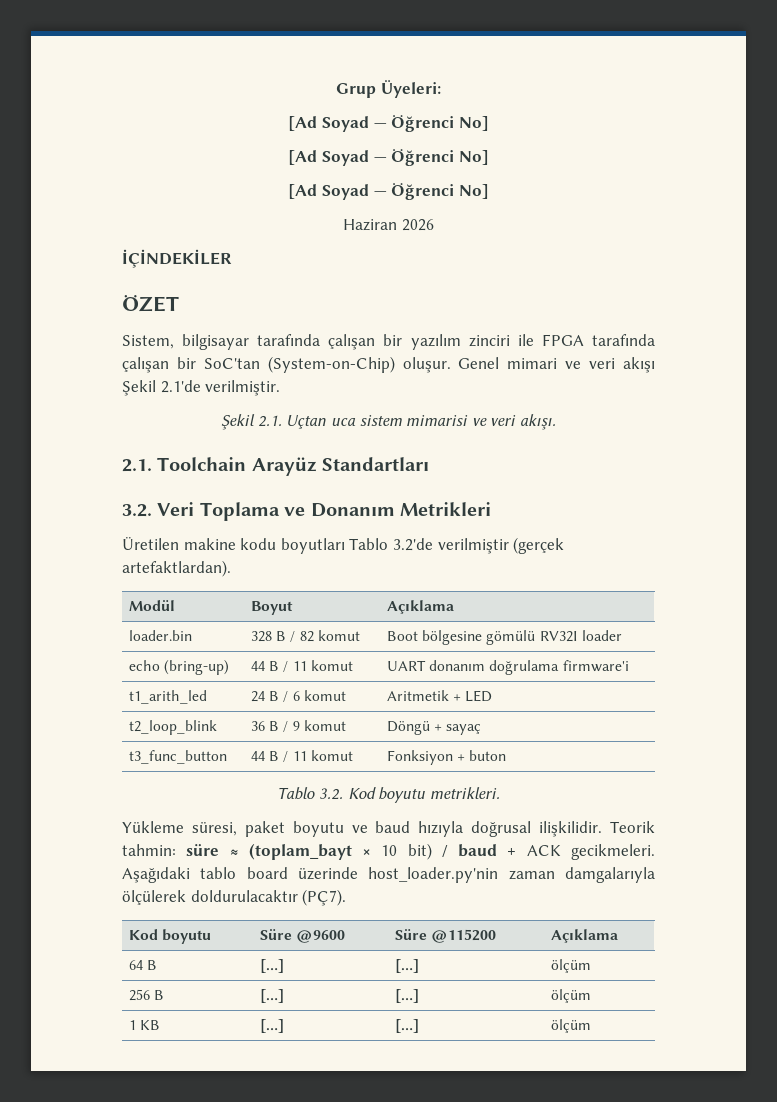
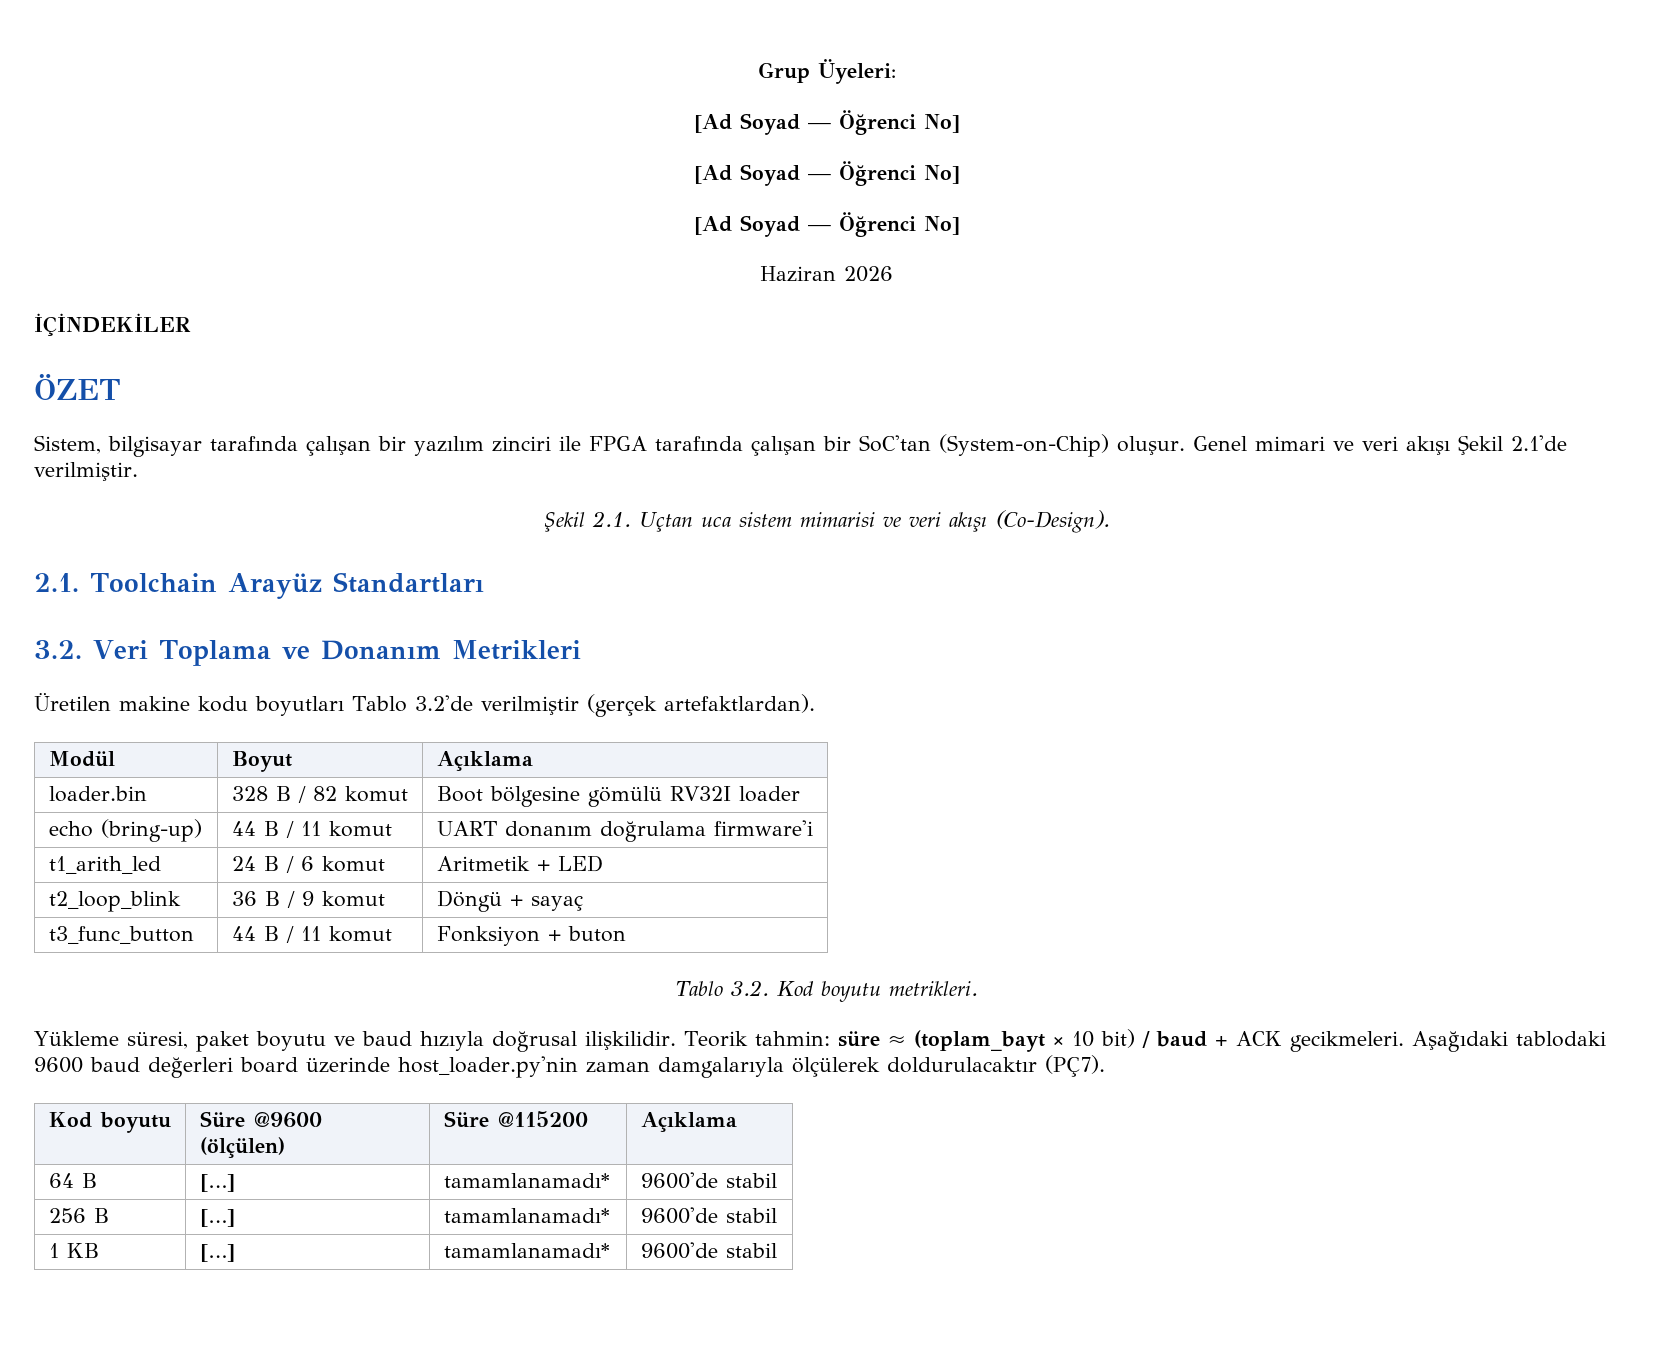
[519,414,556,430] akışı. -> [948,510,1110,533] akışı (Co-Design).
[200,867,237,879] tablo -> [1515,1031,1606,1047] [34,1057,233,1078] tablodaki 9600 baud değerleri
(346, 936) none -> [199,1137,285,1158] (ölçülen)
[395,959,420,973] [551,959,592,973] […] | ölçüm -> [443,1173,610,1188] [640,1172,777,1189] tamamlanamadı* | 9600'de stabil
[395,989,420,1003] [551,989,592,1003] […] | ölçüm -> [443,1208,610,1223] [640,1207,777,1224] tamamlanamadı* | 9600'de stabil
[395,1019,420,1033] [551,1019,592,1033] […] | ölçüm -> [443,1243,610,1258] [640,1242,777,1259] tamamlanamadı* | 9600'de stabil

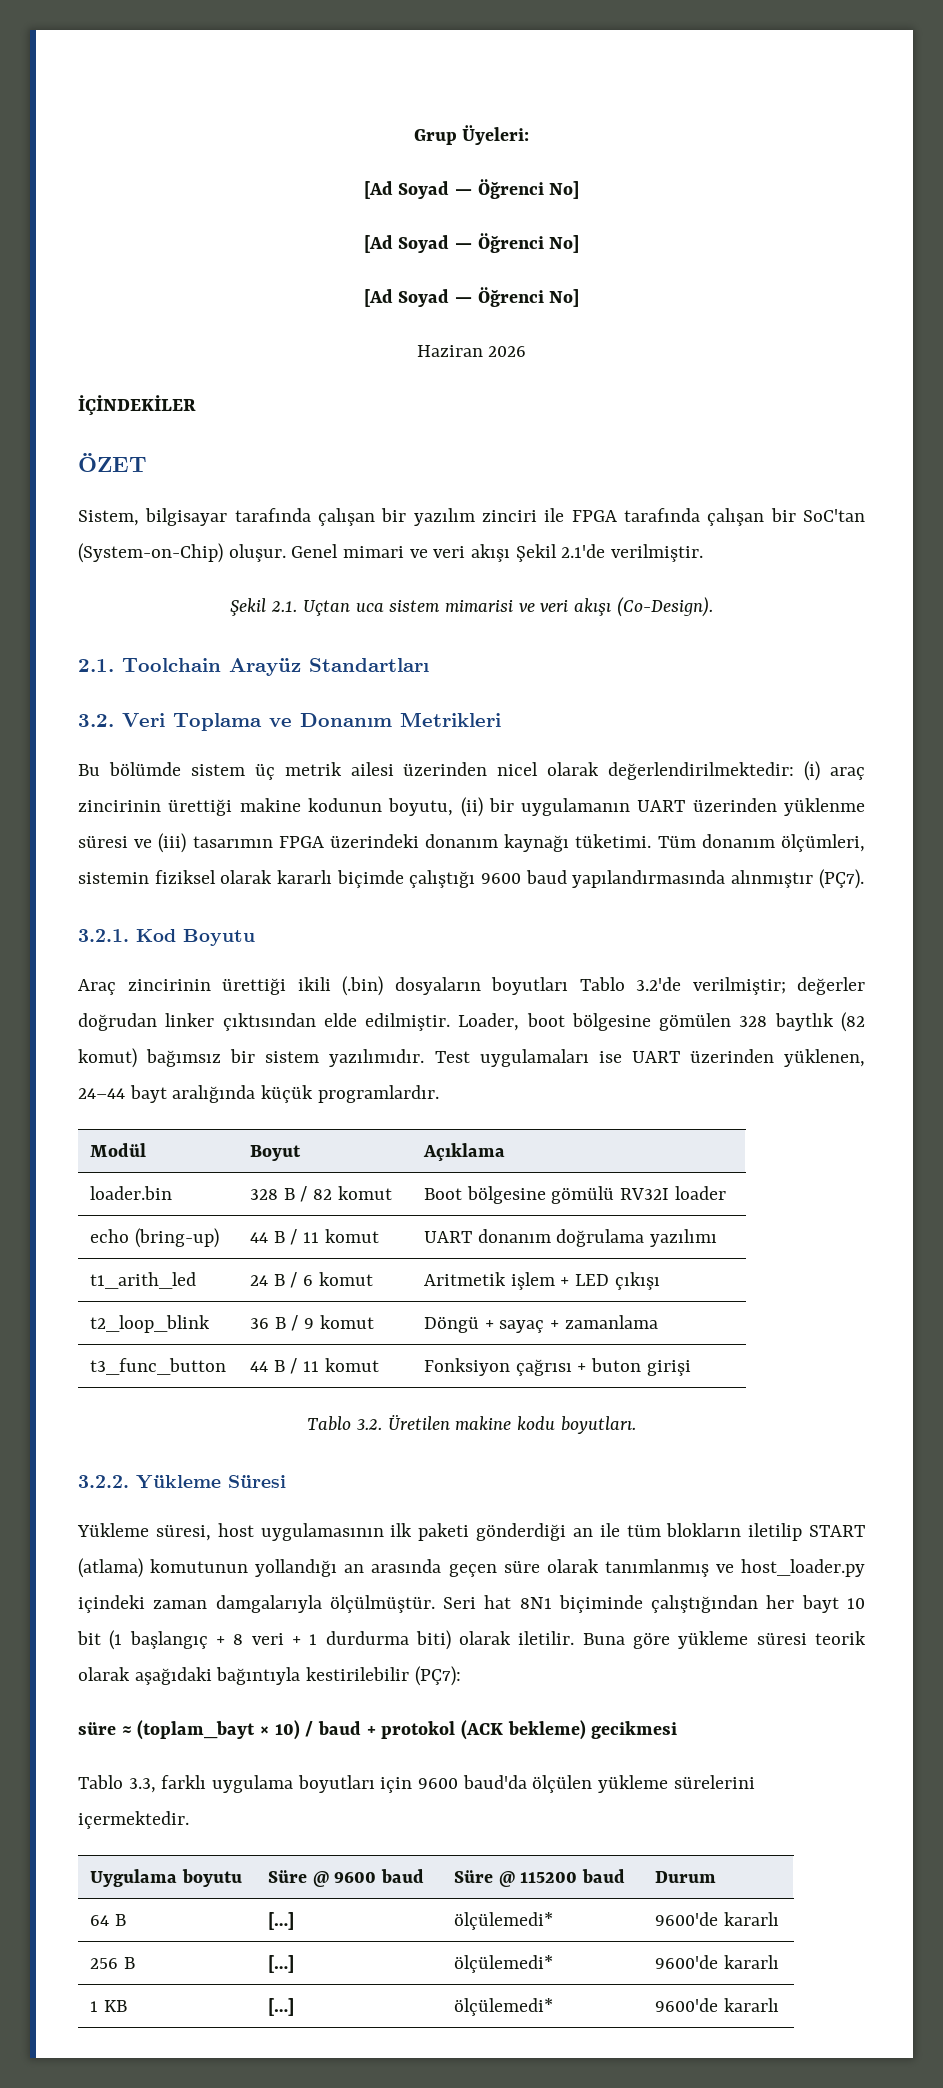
[34,693,815,717] Üretilen makine kodu boyutları Tablo 3.2'de verilmiştir (gerçek artefaktlardan). -> [78,761,865,781] [78,797,865,817] [78,833,865,853] [78,869,864,889] [78,929,255,946] [78,976,865,996] [78,1012,865,1032] [78,1048,866,1068] [78,1085,439,1103] Bu bölümde sistem üç metrik ailesi üzerinden nicel olarak değerlendirilmektedir: (i) araç zincirinin ürettiği makine kodunun boyutu, (ii) bir uygulamanın UART üzerinden yüklenme süresi ve (iii) tasarımın FPGA üzerindeki donanım kaynağı tüketimi. Tüm donanım ölçümleri, sistemin fiziksel olarak kararlı biçimde çalıştığı 9600 baud yapılandırmasında alınmıştır (PÇ7). // 3.2.1. Kod Boyutu // Araç zincirinin ürettiği ikili (.bin) dosyaların boyutları Tablo 3.2'de verilmiştir; değerler doğrudan linker çıktısından elde edilmiştir. Loader, boot bölgesine gömülen 328 baytlık (82 komut) bağımsız bir sistem yazılımıdır. Test uygulamaları ise UART üzerinden yüklenen, 24–44 bayt aralığında küçük programlardır.
[713,820,813,836] firmware'i -> [649,1229,717,1247] yazılımı
(530, 863) none -> [510,1272,555,1290] işlem
(603, 863) none -> [614,1272,660,1290] çıkışı
(583, 903) none -> [549,1315,658,1329] + zamanlama
(540, 936) none -> [515,1359,572,1376] çağrısı
(626, 934) none -> [646,1360,691,1376] girişi
[777,981,979,1002] [34,1031,830,1052] Kod boyutu metrikleri. // Yükleme süresi, paket boyutu ve baud hızıyla doğrusal ilişkilidir. Teorik tahmin: -> [387,1414,636,1434] [78,1475,286,1489] [77,1523,866,1541] [78,1558,866,1578] [78,1595,865,1613] [77,1630,866,1650] [78,1666,461,1686] Üretilen makine kodu boyutları. // 3.2.2. Yükleme Süresi // Yükleme süresi, host uygulamasının ilk paketi gönderdiği an ile tüm blokların iletilip START (atlama) komutunun yollandığı an arasında geçen süre olarak tanımlanmış ve host_loader.py içindeki zaman damgalarıyla ölçülmüştür. Seri hat 8N1 biçiminde çalıştığından her bayt 10 bit (1 başlangıç + 8 veri + 1 durdurma biti) olarak iletilir. Buna göre yükleme süresi teorik olarak aşağıdaki bağıntıyla kestirilebilir (PÇ7): //
[1071,1029,1135,1048] 10 bit) -> [274,1720,300,1740] 10)
[1235,1031,1606,1052] [34,1055,1105,1078] [48,1112,171,1133] [199,1111,322,1128] [199,1137,285,1158] [443,1111,588,1128] [640,1112,737,1132] ACK gecikmeleri. Aşağıdaki tablodaki 9600 baud değerleri board üzerinde host_loader.py'nin zaman damgalarıyla ölçülerek doldurulacaktır (PÇ7). // Kod boyutu | Süre @9600 (ölçülen) | Süre @115200 | Açıklama -> [381,1720,678,1740] [78,1775,755,1793] [78,1811,189,1829] [89,1869,242,1887] [267,1869,424,1887] [453,1869,625,1887] [654,1871,716,1883] protokol (ACK bekleme) gecikmesi // Tablo 3.3, farklı uygulama boyutları için 9600 baud'da ölçülen yükleme sürelerini içermektedir. // Uygulama boyutu | Süre @ 9600 baud | Süre @ 115200 baud | Durum
[443,1173,610,1188] [640,1172,777,1189] tamamlanamadı* | 9600'de stabil -> [453,1912,553,1930] [654,1912,779,1926] ölçülemedi* | 9600'de kararlı
[443,1208,610,1223] [640,1207,777,1224] tamamlanamadı* | 9600'de stabil -> [453,1955,553,1973] [654,1955,779,1969] ölçülemedi* | 9600'de kararlı
[443,1243,610,1258] [640,1242,777,1259] tamamlanamadı* | 9600'de stabil -> [453,1998,553,2016] [654,1998,779,2012] ölçülemedi* | 9600'de kararlı

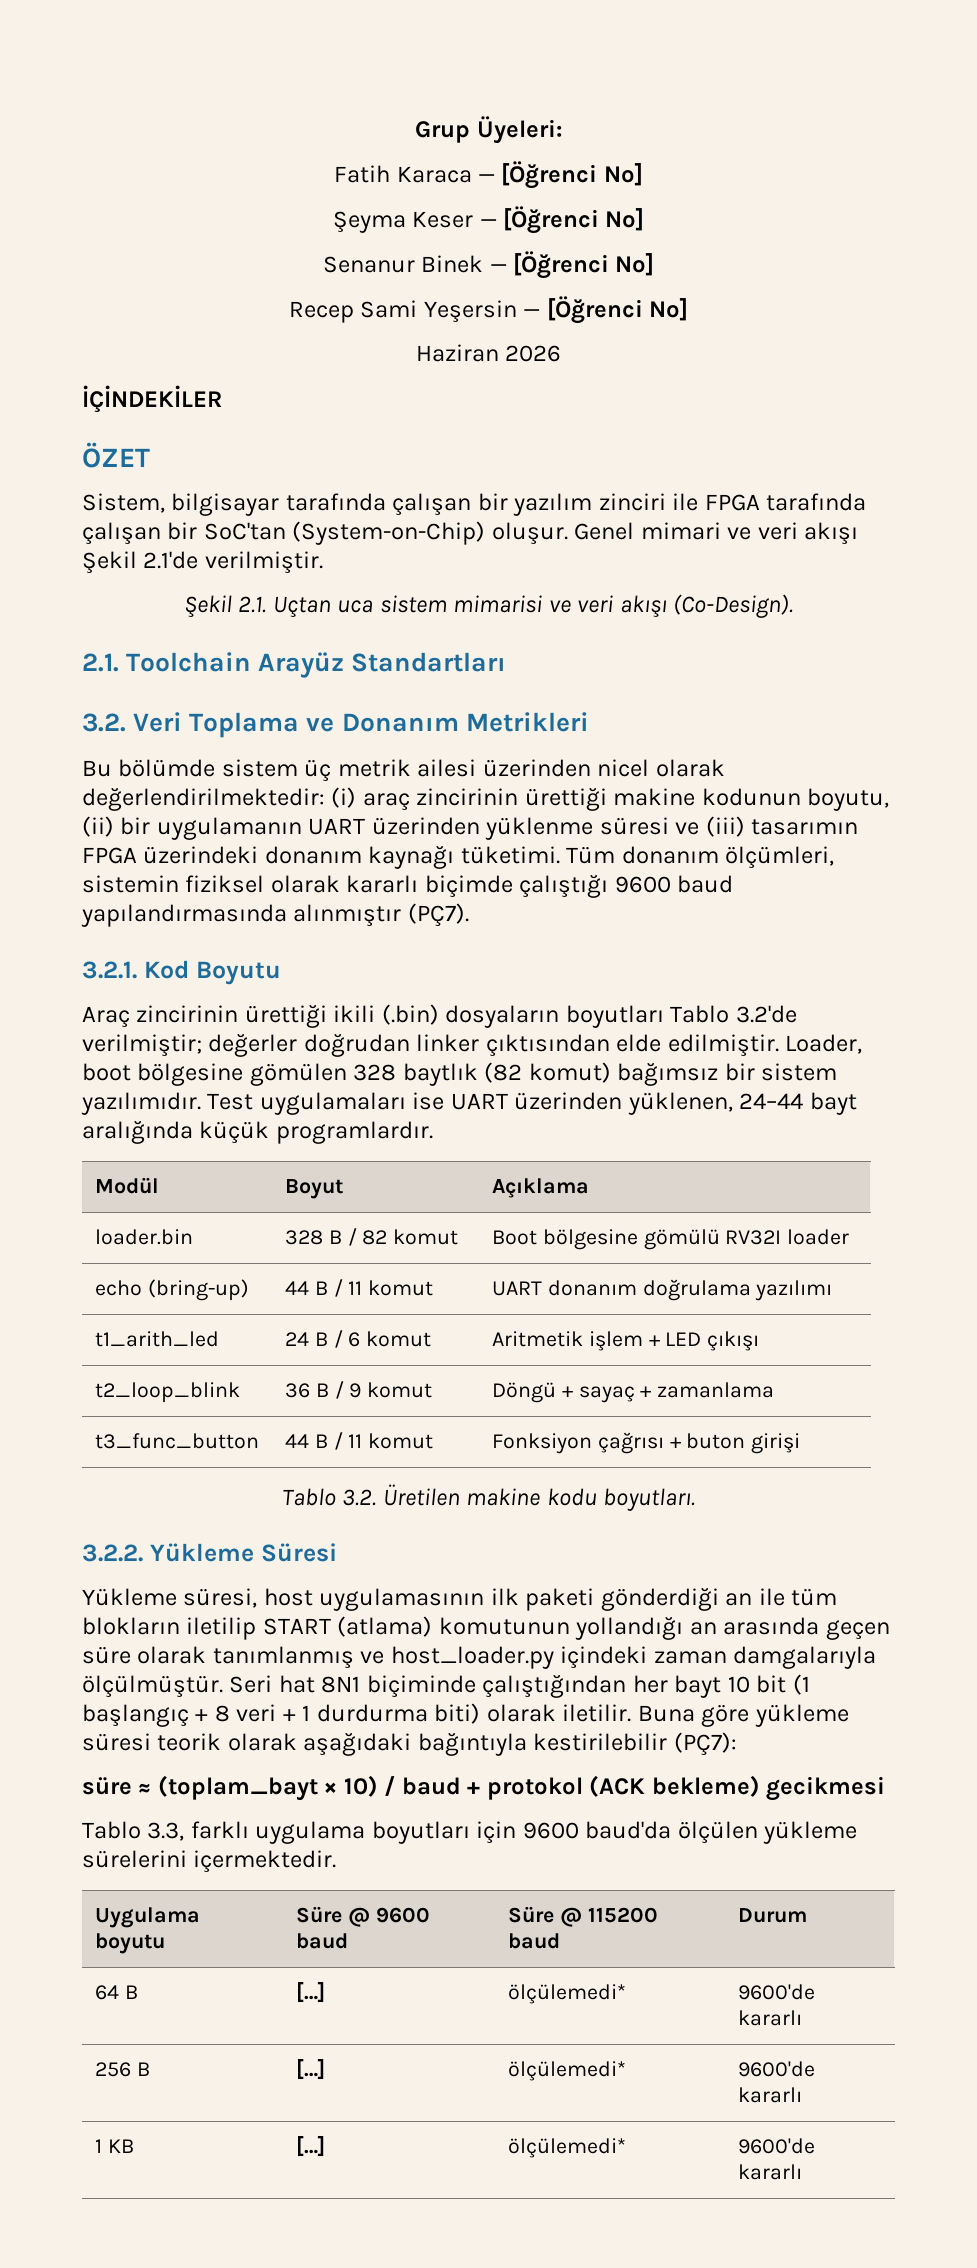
[363,179,580,199] [363,233,580,253] [363,287,544,307] [Ad Soyad — Öğrenci No] // [Ad Soyad — Öğrenci No] // [Ad Soyad — Öğrenci -> [334,161,643,189] [332,206,645,234] [322,251,655,279] [288,296,643,324] Fatih Karaca — [Öğrenci No] // Şeyma Keser — [Öğrenci No] // Senanur Binek — [Öğrenci No] // Recep Sami Yeşersin — [Öğrenci

